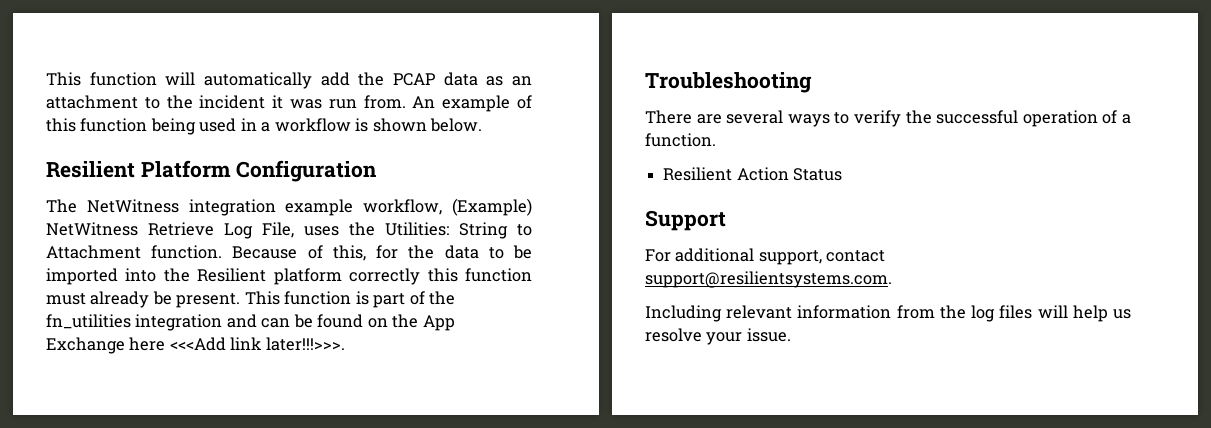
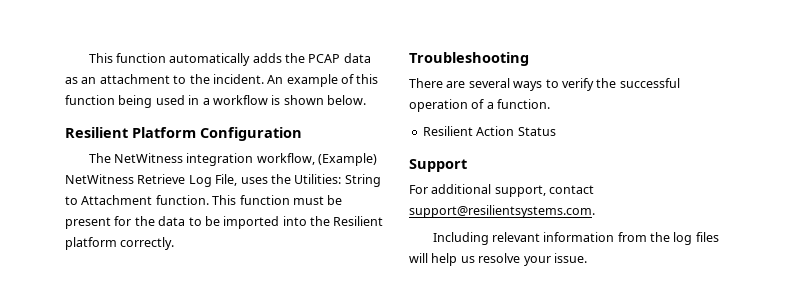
[46,72,350,89] This function will automatically add -> [88,53,282,66] This function automatically adds
[199,95,406,109] incident it was run from. -> [212,74,264,84] incident.
[285,199,354,216] example -> (254, 159) none
[232,245,366,261] Because of this, -> [212,195,343,205] [65,217,111,229] This function must be present
[349,268,532,285] [46,291,456,308] [46,314,455,331] [46,337,345,354] correctly this function must already be present. This function is part of the fn_utilities integration and can be found on the App Exchange here <<<Add link later!!!>>>. -> [120,237,175,250] correctly.

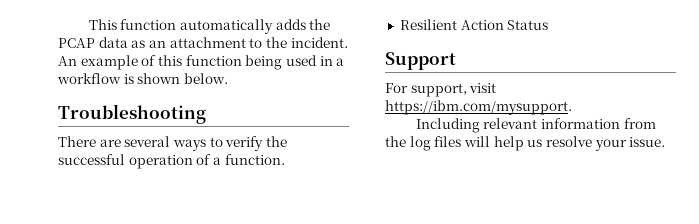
[65,127,302,141] [88,153,378,166] [65,174,381,187] [65,195,343,205] [65,216,384,229] [65,237,175,250] // Resilient Platform Configuration // The NetWitness integration workflow, (Example) NetWitness Retrieve Log File, uses the Utilities: String to Attachment function. This function must be present for the data to be imported into the Resilient platform correctly. -> (228, 78) none
[431,184,595,197] [409,205,595,218] additional support, contact support@resilientsystems.com. -> [410,83,497,97] [385,100,572,115] support, visit https://ibm.com/mysupport.

